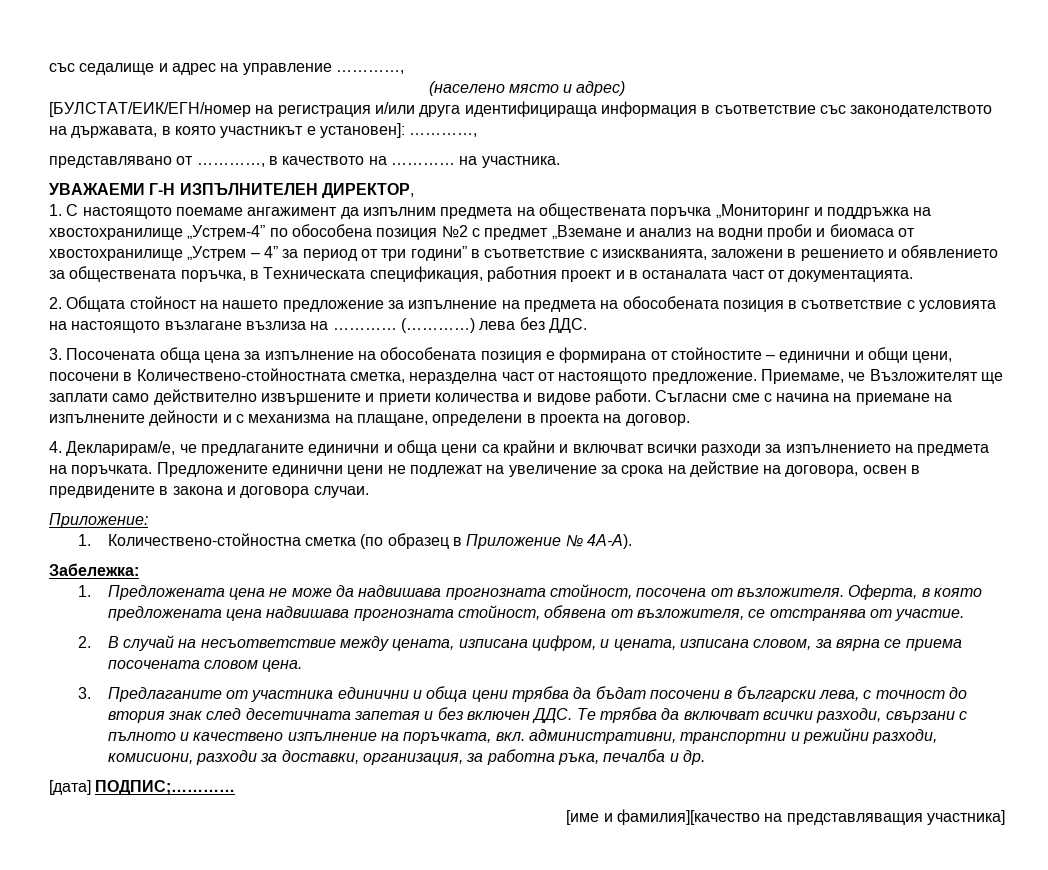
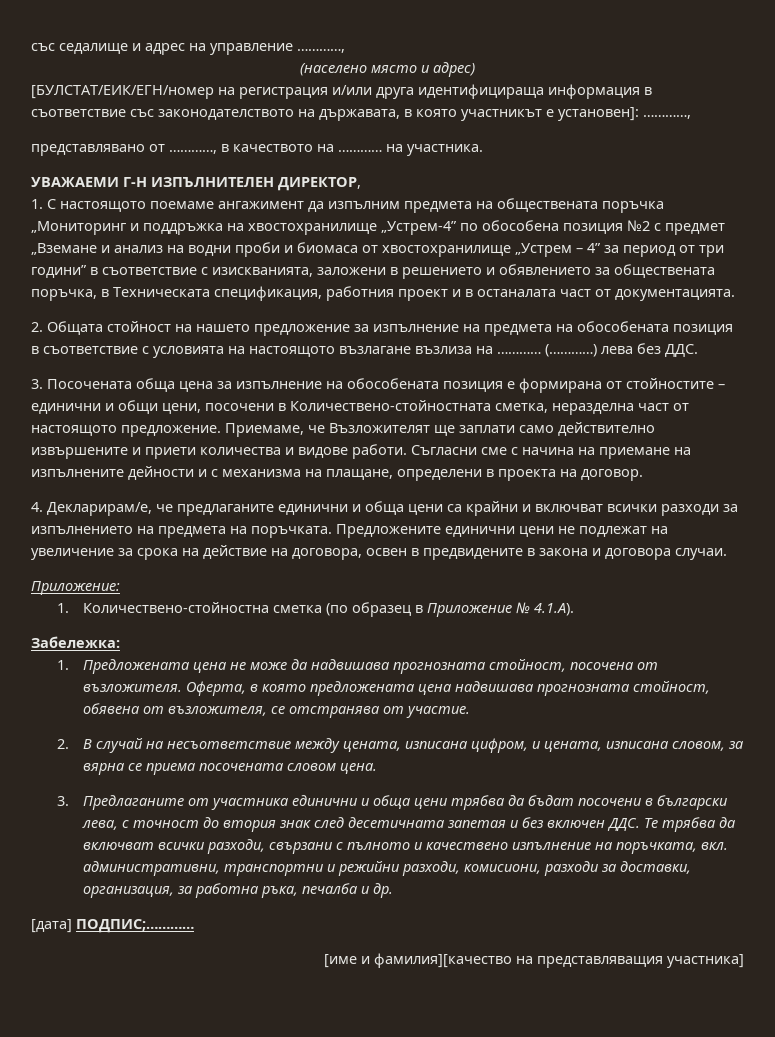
[586,534,632,549] 4А-А). -> [534,603,575,616] 4.1.А).

